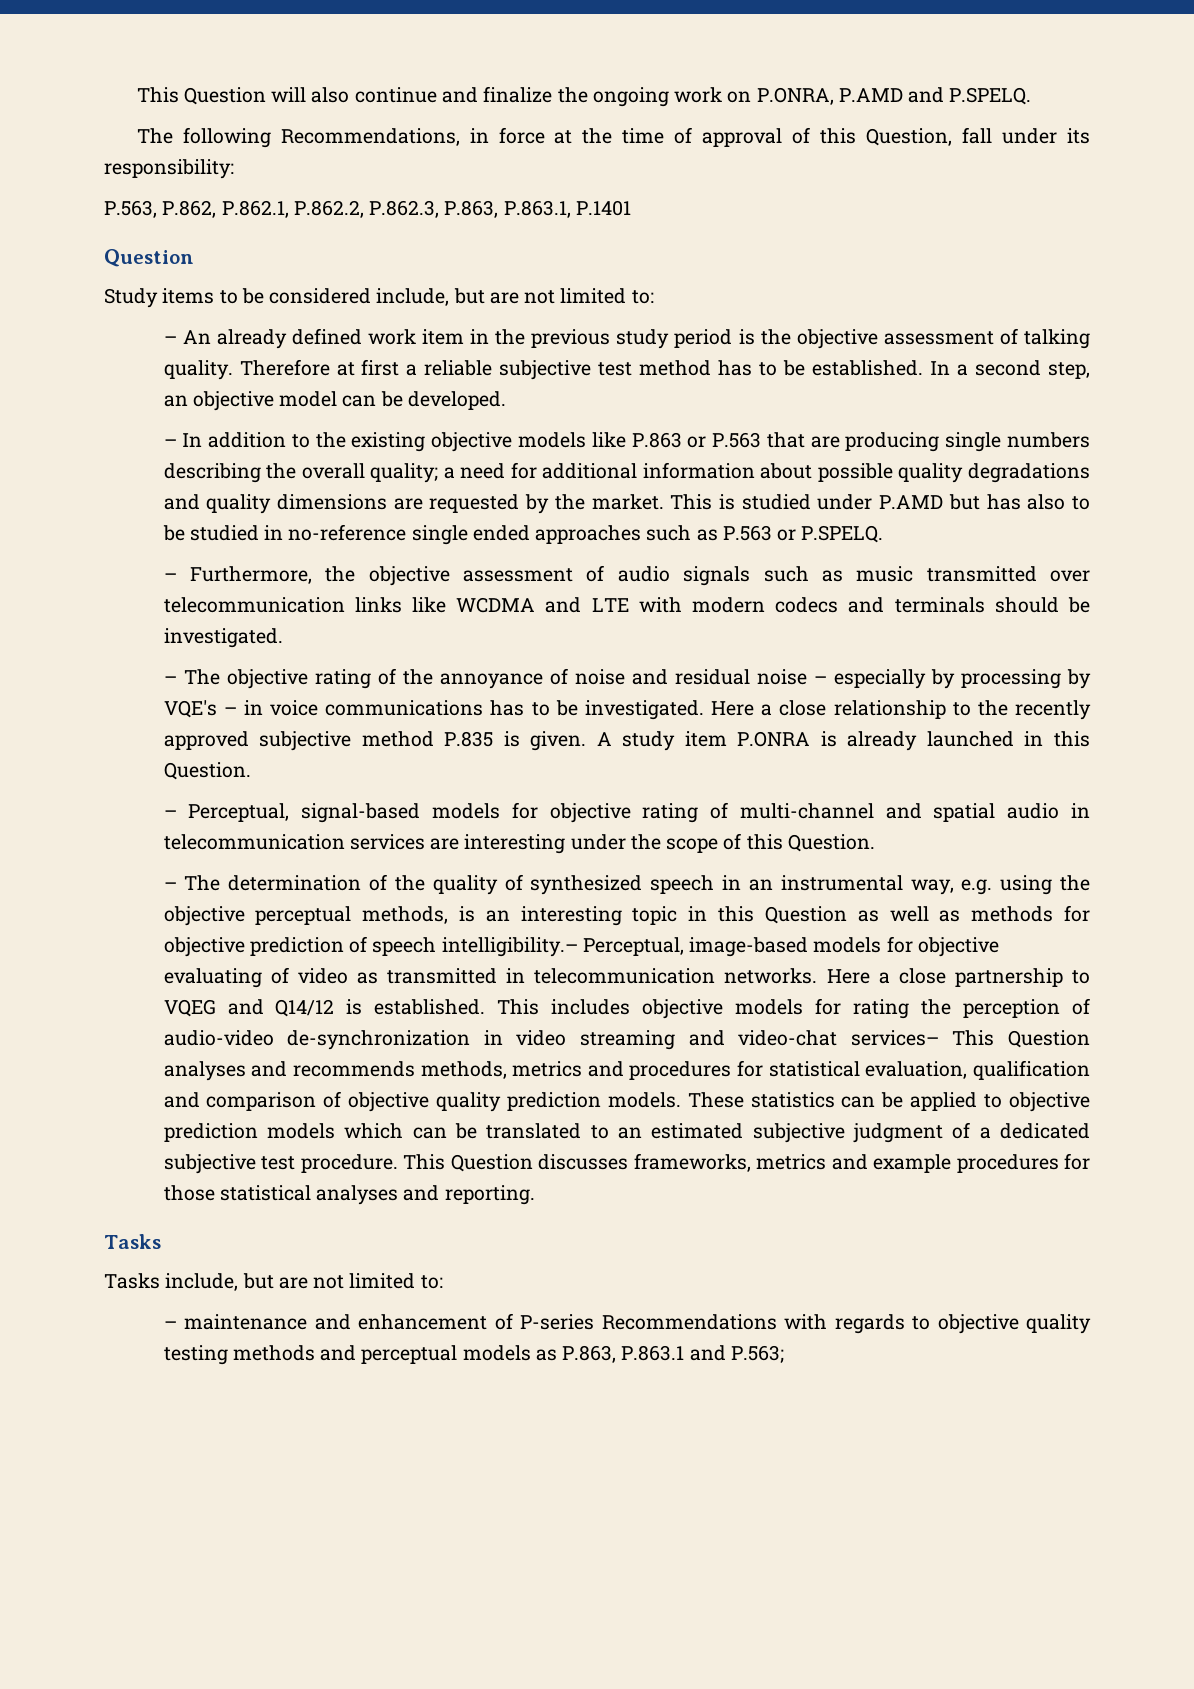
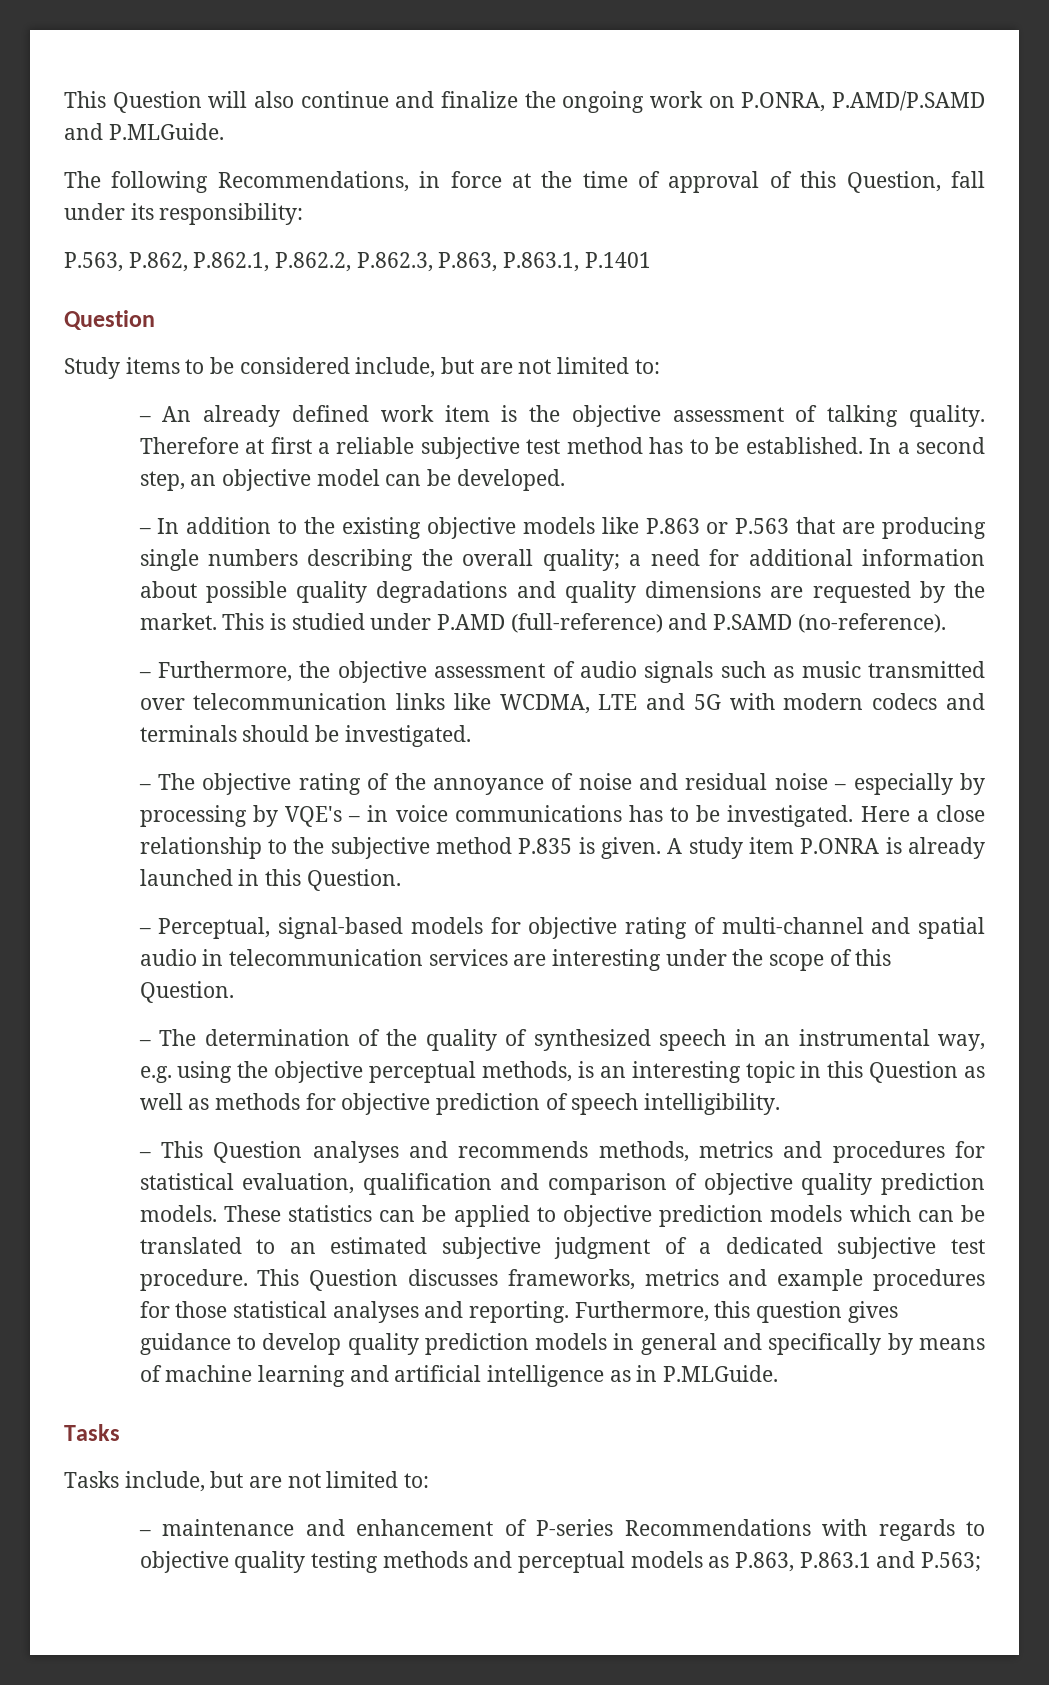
[838,87,1032,105] P.AMD and P.SPELQ. -> [831,91,985,111] [64,123,224,140] P.AMD/P.SAMD and P.MLGuide.
[470,329,733,349] in the previous study period -> (490, 413) none
[948,494,1090,510] [162,524,884,545] but has also to be studied in no-reference single ended approaches such as P.563 or P.SPELQ. -> [510,613,946,633] (full-reference) and P.SAMD (no-reference).
[456,597,629,613] WCDMA and LTE -> [499,693,721,714] WCDMA, LTE and 5G
[1015,700,1092,720] [163,731,249,750] recently approved -> (325, 845) none
[441,936,999,957] [163,967,1090,988] [163,998,1090,1019] [163,1030,939,1050] intelligibility.– Perceptual, image-based models for objective evaluating of video as transmitted in telecommunication networks. Here a close partnership to VQEG and Q14/12 is established. This includes objective models for rating the perception of audio-video de-synchronization in video streaming and video-chat services– -> [643,1093,780,1115] [138,1152,151,1158] intelligibility. // –
(535, 1195) none -> [574,1301,898,1323] [139,1333,985,1355] [139,1365,778,1387] Furthermore, this question gives guidance to develop quality prediction models in general and specifically by means of machine learning and artificial intelligence as in P.MLGuide.

